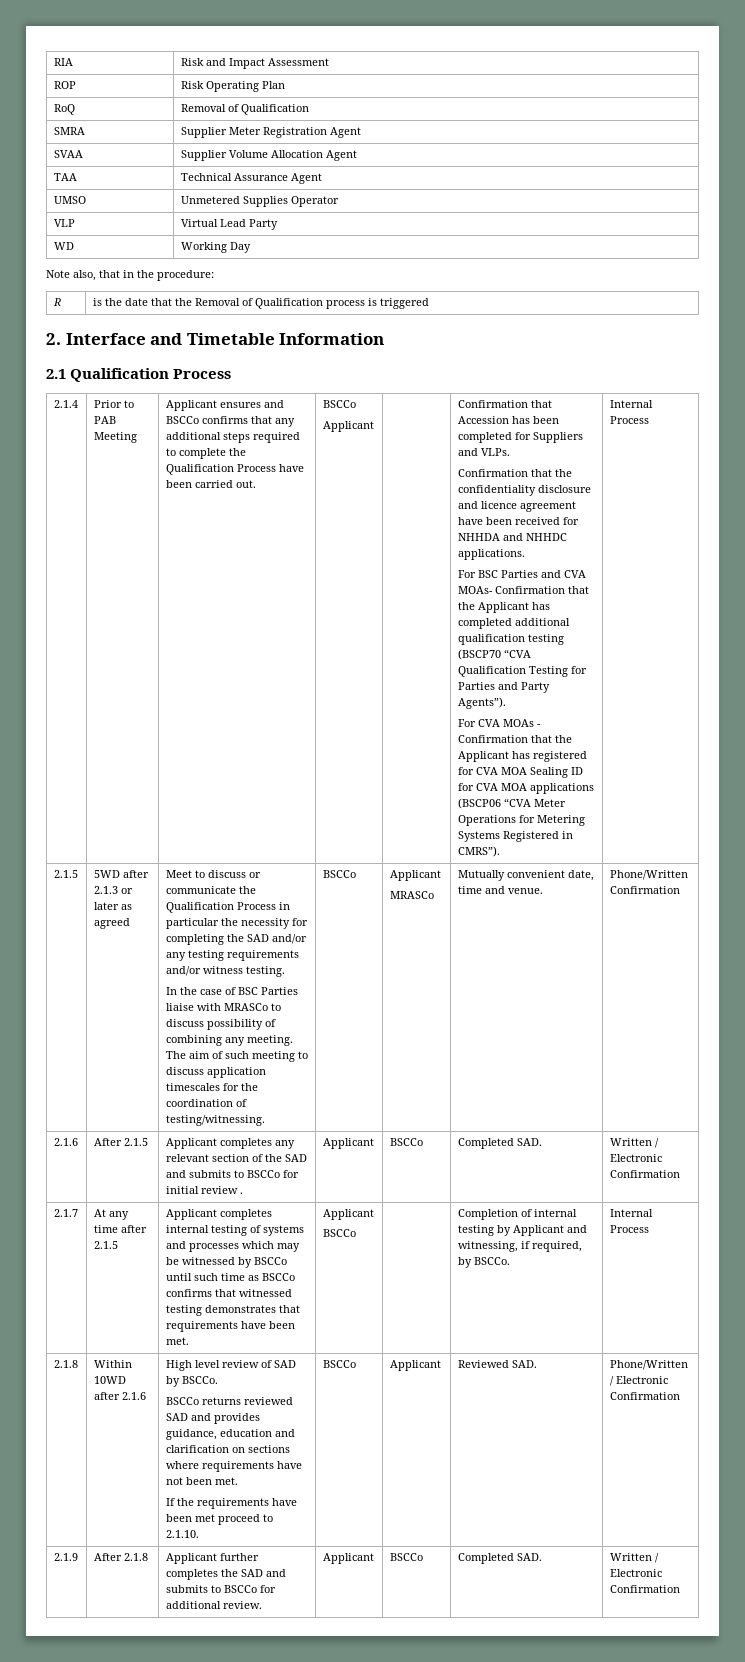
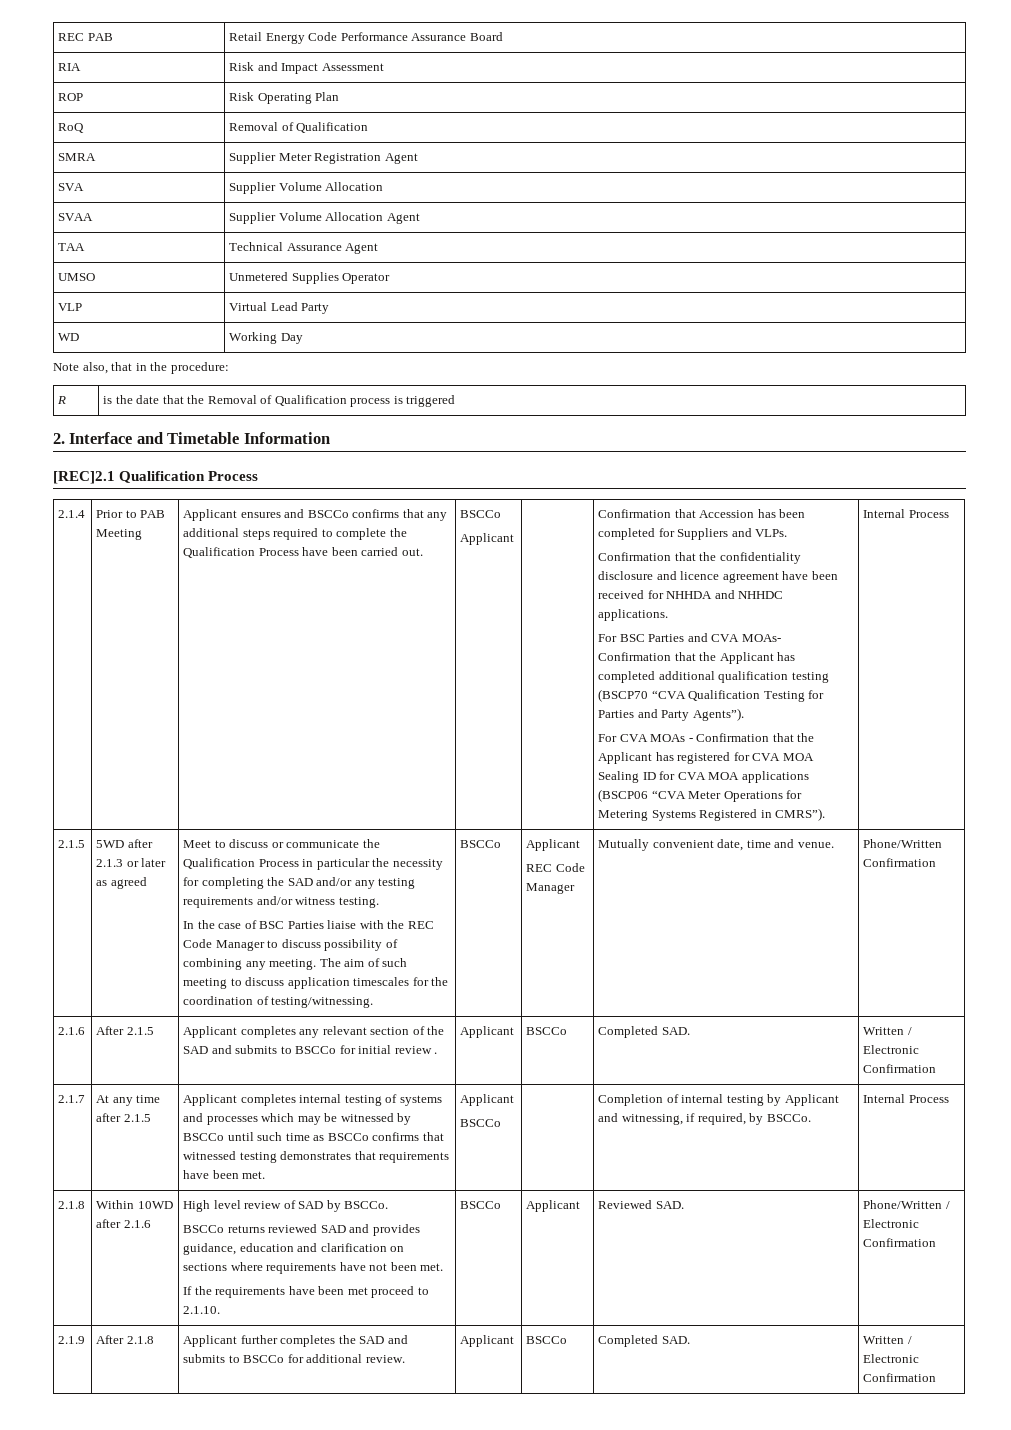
(53, 62) none -> [58,33,113,41] [229,32,503,44] REC PAB | Retail Energy Code Performance Assurance Board //
(361, 132) none -> [58,183,85,191] [229,182,384,194] // SVA | Supplier Volume Allocation
[46,369,66,379] 2.1 -> [53,471,115,484] [REC]2.1
[223,1003,268,1011] MRASCo -> [387,920,434,929] [183,939,265,951] the REC Code Manager
[389,891,434,899] MRASCo -> [526,863,585,872] [526,883,576,894] REC Code Manager

